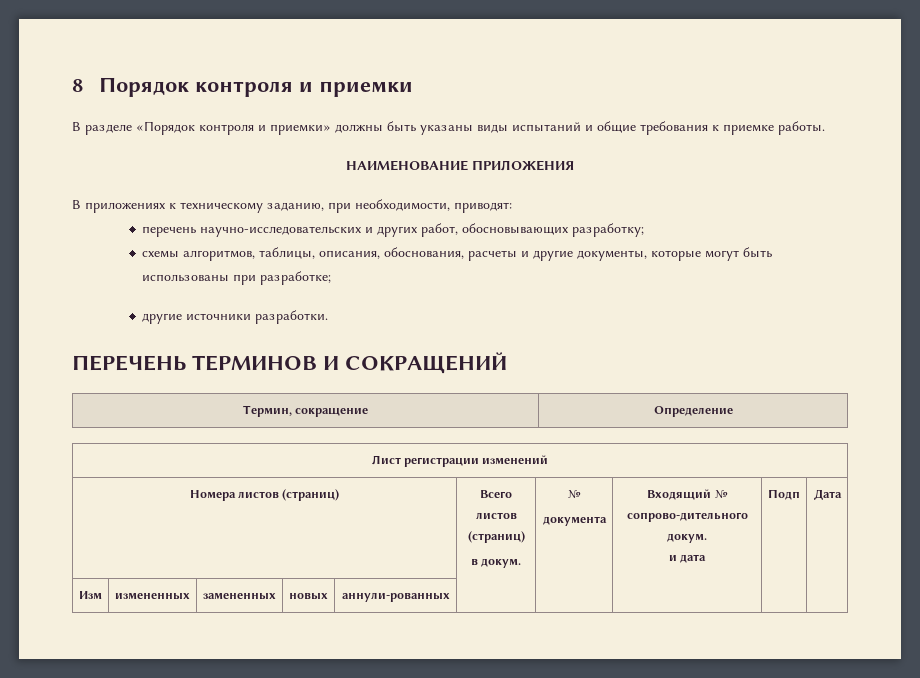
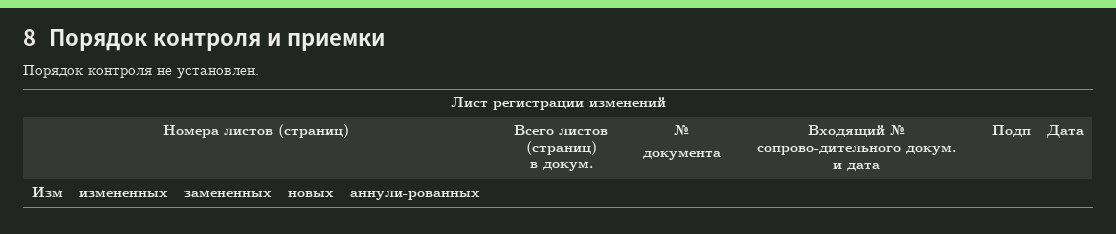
[72,121,825,135] [346,160,574,171] [72,199,512,213] [142,223,645,237] [142,247,773,261] [142,271,332,285] [142,310,329,324] [72,352,507,374] [242,405,369,417] [653,406,733,417] В разделе «Порядок контроля и приемки» должны быть указаны виды испытаний и общие требования к приемке работы. // НАИМЕНОВАНИЕ ПРИЛОЖЕНИЯ // В приложениях к техническому заданию, при необходимости, приводят: // перечень научно-исследовательских и других работ, обосновывающих разработку; // схемы алгоритмов, таблицы, описания, обоснования, расчеты и другие документы, которые могут быть использованы при разработке; // другие источники разработки. // ПЕРЕЧЕНЬ ТЕРМИНОВ И СОКРАЩЕНИЙ // Термин, сокращение | Определение -> [23,65,259,79] Порядок контроля не установлен.

